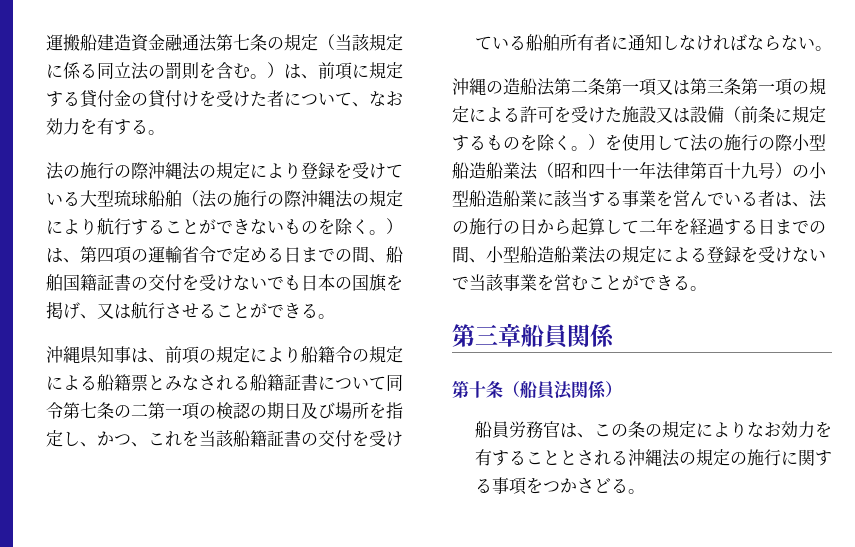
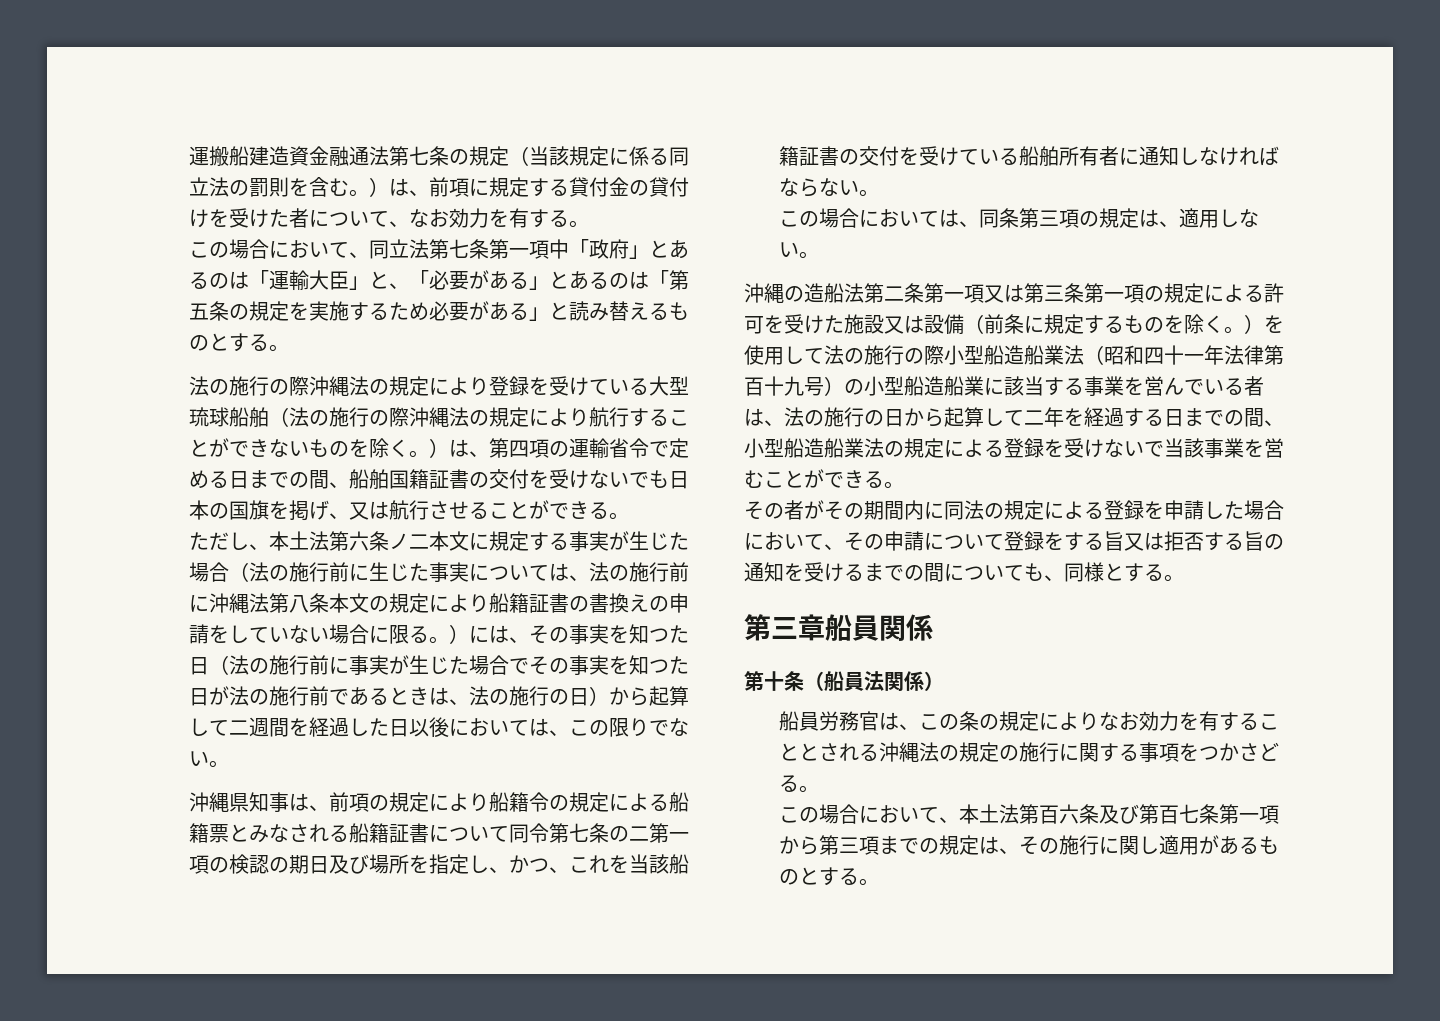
(165, 132) none -> [188,239,689,259] [188,270,689,291] [188,301,689,321] [188,333,289,352] // この場合において、同立法第七条第一項中「政府」とあるのは「運輸大臣」と、「必要がある」とあるのは「第五条の規定を実施するため必要がある」と読み替えるものとする。
(335, 316) none -> [188,531,689,551] [188,562,689,582] [188,593,689,613] [188,624,689,644] [188,655,689,675] [188,686,689,706] [188,717,689,737] [188,751,229,768] // ただし、本土法第六条ノ二本文に規定する事実が生じた場合（法の施行前に生じた事実については、法の施行前に沖縄法第八条本文の規定により船籍証書の書換えの申請をしていない場合に限る。）には、その事実を知つた日（法の施行前に事実が生じた場合でその事実を知つた日が法の施行前であるときは、法の施行の日）から起算して二週間を経過した日以後においては、この限りでない。
(832, 48) none -> [778,208,1259,228] [778,242,819,259] // この場合においては、同条第三項の規定は、適用しない。
(707, 288) none -> [744,500,1284,520] [744,531,1284,551] [744,562,1184,582] // その者がその期間内に同法の規定による登録を申請した場合において、その申請について登録をする旨又は拒否する旨の通知を受けるまでの間についても、同様とする。
(645, 491) none -> [778,804,1279,824] [778,835,1279,855] [778,867,879,886] // この場合において、本土法第百六条及び第百七条第一項から第三項までの規定は、その施行に関し適用があるものとする。

